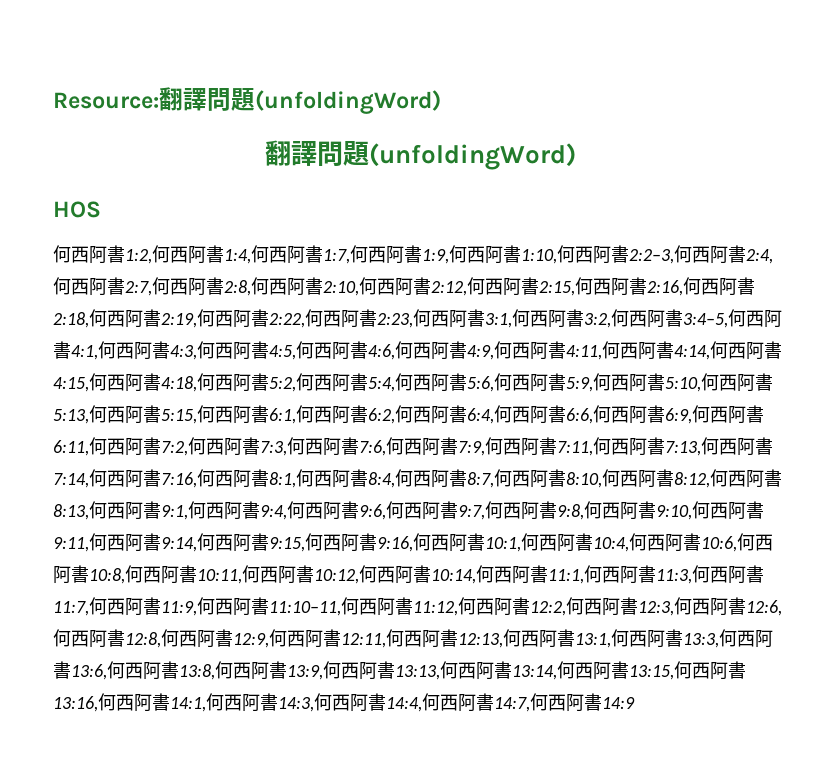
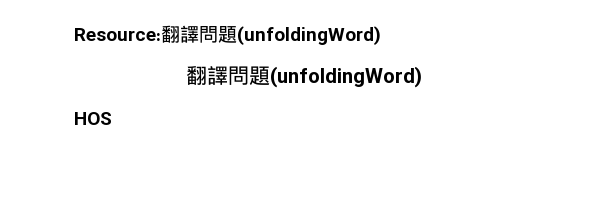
[53,245,773,264] [53,277,755,296] [53,309,782,328] [53,341,782,360] [53,373,773,392] [53,405,764,424] [53,437,773,456] [53,469,782,488] [53,501,764,520] [53,533,773,552] [53,565,764,584] [53,597,782,616] [53,629,773,648] [53,661,746,680] [53,693,635,712] // 何西阿書1:2,何西阿書1:4,何西阿書1:7,何西阿書1:9,何西阿書1:10,何西阿書2:2–3,何西阿書2:4,何西阿書2:7,何西阿書2:8,何西阿書2:10,何西阿書2:12,何西阿書2:15,何西阿書2:16,何西阿書2:18,何西阿書2:19,何西阿書2:22,何西阿書2:23,何西阿書3:1,何西阿書3:2,何西阿書3:4–5,何西阿書4:1,何西阿書4:3,何西阿書4:5,何西阿書4:6,何西阿書4:9,何西阿書4:11,何西阿書4:14,何西阿書4:15,何西阿書4:18,何西阿書5:2,何西阿書5:4,何西阿書5:6,何西阿書5:9,何西阿書5:10,何西阿書5:13,何西阿書5:15,何西阿書6:1,何西阿書6:2,何西阿書6:4,何西阿書6:6,何西阿書6:9,何西阿書6:11,何西阿書7:2,何西阿書7:3,何西阿書7:6,何西阿書7:9,何西阿書7:11,何西阿書7:13,何西阿書7:14,何西阿書7:16,何西阿書8:1,何西阿書8:4,何西阿書8:7,何西阿書8:10,何西阿書8:12,何西阿書8:13,何西阿書9:1,何西阿書9:4,何西阿書9:6,何西阿書9:7,何西阿書9:8,何西阿書9:10,何西阿書9:11,何西阿書9:14,何西阿書9:15,何西阿書9:16,何西阿書10:1,何西阿書10:4,何西阿書10:6,何西阿書10:8,何西阿書10:11,何西阿書10:12,何西阿書10:14,何西阿書11:1,何西阿書11:3,何西阿書11:7,何西阿書11:9,何西阿書11:10–11,何西阿書11:12,何西阿書12:2,何西阿書12:3,何西阿書12:6,何西阿書12:8,何西阿書12:9,何西阿書12:11,何西阿書12:13,何西阿書13:1,何西阿書13:3,何西阿書13:6,何西阿書13:8,何西阿書13:9,何西阿書13:13,何西阿書13:14,何西阿書13:15,何西阿書13:16,何西阿書14:1,何西阿書14:3,何西阿書14:4,何西阿書14:7,何西阿書14:9 -> (112, 118) none

